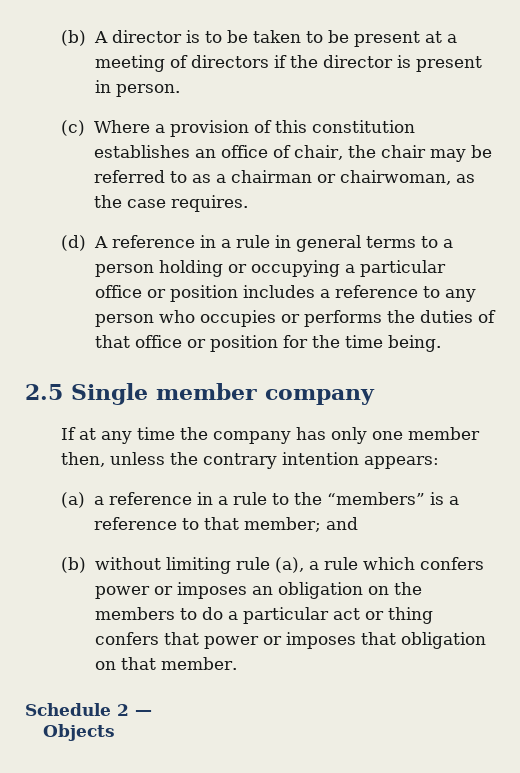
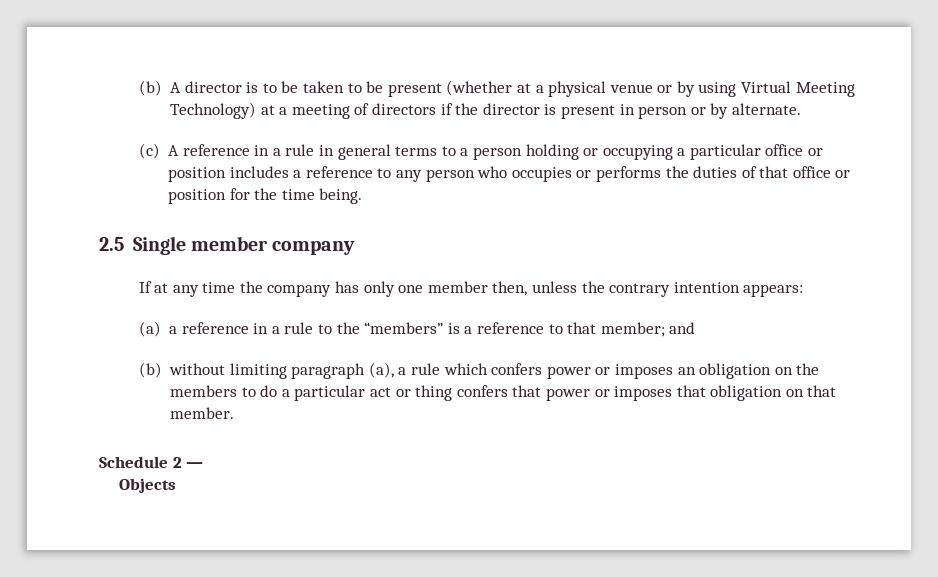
(420, 39) none -> [446,80,855,97] [170,102,257,119] (whether at a physical venue or by using Virtual Meeting Technology)
[115,84,180,97] [61,120,415,137] [93,145,492,162] [93,170,475,185] [93,195,248,212] [61,235,87,251] person. // (c) Where a provision of this constitution establishes an office of chair, the chair may be referred to as a chairman or chairwoman, as the case requires. // (d) -> [638,103,801,119] [138,143,160,159] person or by alternate. // (c)
[235,557,270,570] rule -> [291,363,366,379] paragraph

